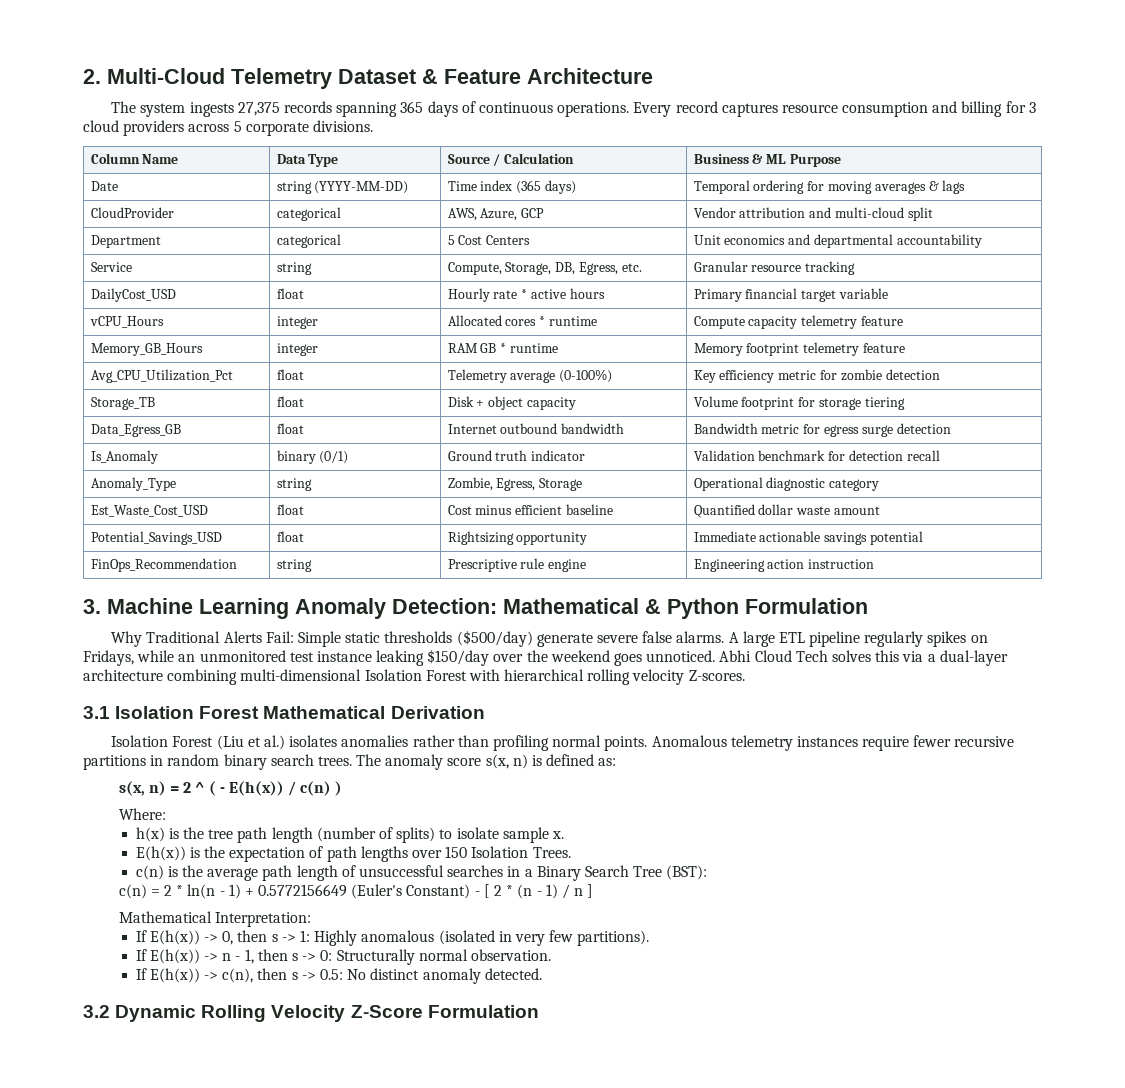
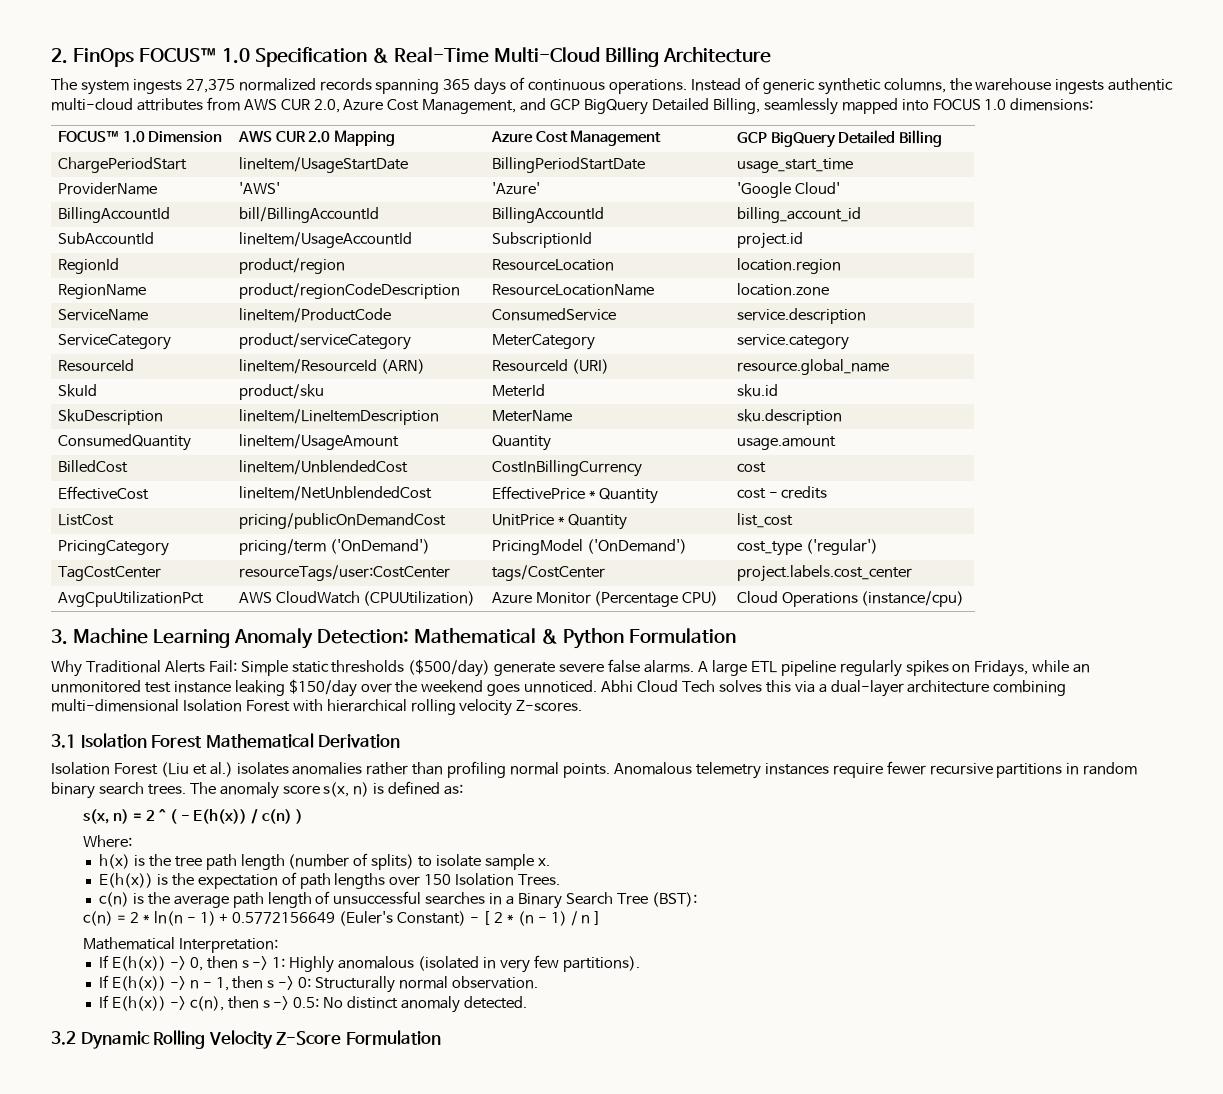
[107,68,521,89] Multi-Cloud Telemetry Dataset & Feature -> [72,47,659,67] FinOps FOCUS™ 1.0 Specification & Real-Time Multi-Cloud Billing
(280, 109) none -> [238,78,316,91] normalized
[633,101,1036,117] [83,120,373,136] [90,153,179,164] [276,154,339,167] [447,153,575,166] [693,154,842,167] [90,181,118,191] [276,181,409,194] [447,180,577,194] [693,180,966,194] [90,207,174,218] [276,207,341,221] [447,208,545,221] [693,207,933,221] [90,235,161,248] [276,234,341,248] [447,235,531,245] [693,234,982,248] [90,262,132,272] [276,262,312,275] [447,262,642,275] [693,261,856,275] [90,288,176,302] [276,288,304,299] [447,288,605,302] [693,288,889,302] [89,316,164,328] [276,316,318,329] [447,315,598,326] [693,315,904,329] [90,343,203,356] [276,343,318,356] [447,343,559,353] [693,342,906,356] [90,369,233,383] [276,369,304,380] [447,369,613,383] [693,369,940,383] [90,397,155,410] [276,396,304,407] [447,396,577,410] [693,396,905,410] [90,424,181,437] [276,423,304,434] [447,423,625,434] [693,423,951,437] [90,450,158,464] [276,450,349,464] [447,450,586,461] [693,450,940,461] [90,477,176,491] [276,478,312,491] [447,477,583,491] [693,477,880,491] [90,505,208,517] [276,504,304,515] [447,504,614,515] [693,504,881,518] [90,531,222,545] [276,531,304,542] [447,531,588,545] [693,531,924,545] [90,558,237,572] [276,559,312,572] [447,558,587,572] [693,559,875,572] Every record captures resource consumption and billing for 3 cloud providers across 5 corporate divisions. // Column Name | Data Type | Source / Calculation | Business & ML Purpose // Date | string (YYYY-MM-DD) | Time index (365 days) | Temporal ordering for moving averages & lags // CloudProvider | categorical | AWS, Azure, GCP | Vendor attribution and multi-cloud split // Department | categorical | 5 Cost Centers | Unit economics and departmental accountability // Service | string | Compute, Storage, DB, Egress, etc. | Granular resource tracking // DailyCost_USD | float | Hourly rate * active hours | Primary financial target variable // vCPU_Hours | integer | Allocated cores * runtime | Compute capacity telemetry feature // Memory_GB_Hours | integer | RAM GB * runtime | Memory footprint telemetry feature // Avg_CPU_Utilization_Pct | float | Telemetry average (0-100%) | Key efficiency metric for zombie detection // Storage_TB | float | Disk + object capacity | Volume footprint for storage tiering // Data_Egress_GB | float | Internet outbound bandwidth | Bandwidth metric for egress surge detection // Is_Anomaly | binary (0/1) | Ground truth indicator | Validation benchmark for detection recall // Anomaly_Type | string | Zombie, Egress, Storage | Operational diagnostic category // Est_Waste_Cost_USD | float | Cost minus efficient baseline | Quantified dollar waste amount // Potential_Savings_USD | float | Rightsizing opportunity | Immediate actionable savings potential // FinOps_Recommendation | string | Prescriptive rule engine | Engineering action instruction -> [690,77,1174,95] [51,97,1094,115] [57,131,223,143] [237,130,396,146] [490,130,662,146] [736,130,943,148] [57,157,187,173] [238,157,408,173] [491,157,645,173] [736,158,853,173] [57,182,157,195] [238,182,280,194] [491,182,540,195] [736,182,840,198] [57,207,170,223] [238,207,379,223] [491,207,604,223] [736,207,861,223] [57,232,154,245] [238,232,412,248] [491,232,592,248] [736,232,803,249] [57,258,119,274] [238,258,345,274] [491,259,614,271] [736,258,841,274] [57,284,146,299] [238,283,460,299] [491,284,654,296] [736,283,829,296] [57,309,148,321] [238,308,391,323] [491,308,616,321] [736,308,866,324] [57,334,171,350] [238,333,411,350] [491,334,595,350] [736,334,849,350] [57,359,134,372] [238,359,425,374] [491,359,609,374] [736,359,889,375] [57,384,97,397] [238,384,324,400] [491,384,545,397] [736,384,778,397] [57,409,163,425] [238,409,439,425] [491,410,572,422] [736,409,842,425] [57,434,191,451] [238,434,399,450] [491,435,551,451] [736,436,836,450] [57,460,128,473] [238,460,408,475] [491,460,642,477] [736,462,766,473] [57,486,149,500] [238,486,432,501] [491,486,659,504] [736,486,828,499] [57,514,114,526] [238,513,446,529] [491,514,628,530] [736,513,793,528] [57,540,169,556] [238,539,430,555] [491,539,687,555] [736,539,878,556] [57,566,161,581] [238,565,450,581] [491,565,605,581] [736,565,912,582] [57,591,204,607] [238,591,476,606] [491,591,719,607] [736,591,965,607] Instead of generic synthetic columns, the warehouse ingests authentic multi-cloud attributes from AWS CUR 2.0, Azure Cost Management, and GCP BigQuery Detailed Billing, seamlessly mapped into FOCUS 1.0 dimensions: // FOCUS™ 1.0 Dimension | AWS CUR 2.0 Mapping | Azure Cost Management | GCP BigQuery Detailed Billing // ChargePeriodStart | lineItem/UsageStartDate | BillingPeriodStartDate | usage_start_time // ProviderName | 'AWS' | 'Azure' | 'Google Cloud' // BillingAccountId | bill/BillingAccountId | BillingAccountId | billing_account_id // SubAccountId | lineItem/UsageAccountId | SubscriptionId | project.id // RegionId | product/region | ResourceLocation | location.region // RegionName | product/regionCodeDescription | ResourceLocationName | location.zone // ServiceName | lineItem/ProductCode | ConsumedService | service.description // ServiceCategory | product/serviceCategory | MeterCategory | service.category // ResourceId | lineItem/ResourceId (ARN) | ResourceId (URI) | resource.global_name // SkuId | product/sku | MeterId | sku.id // SkuDescription | lineItem/LineItemDescription | MeterName | sku.description // ConsumedQuantity | lineItem/UsageAmount | Quantity | usage.amount // BilledCost | lineItem/UnblendedCost | CostInBillingCurrency | cost // EffectiveCost | lineItem/NetUnblendedCost | EffectivePrice * Quantity | cost - credits // ListCost | pricing/publicOnDemandCost | UnitPrice * Quantity | list_cost // PricingCategory | pricing/term ('OnDemand') | PricingModel ('OnDemand') | cost_type ('regular') // TagCostCenter | resourceTags/user:CostCenter | tags/CostCenter | project.labels.cost_center // AvgCpuUtilizationPct | AWS CloudWatch (CPUUtilization) | Azure Monitor (Percentage CPU) | Cloud Operations (instance/cpu)

